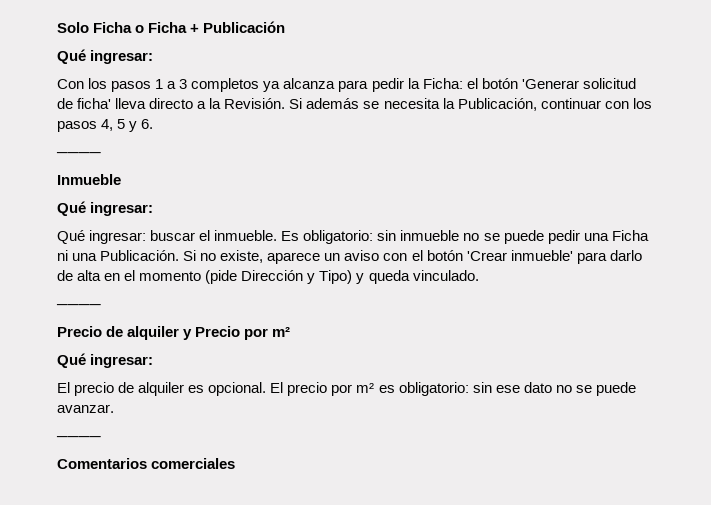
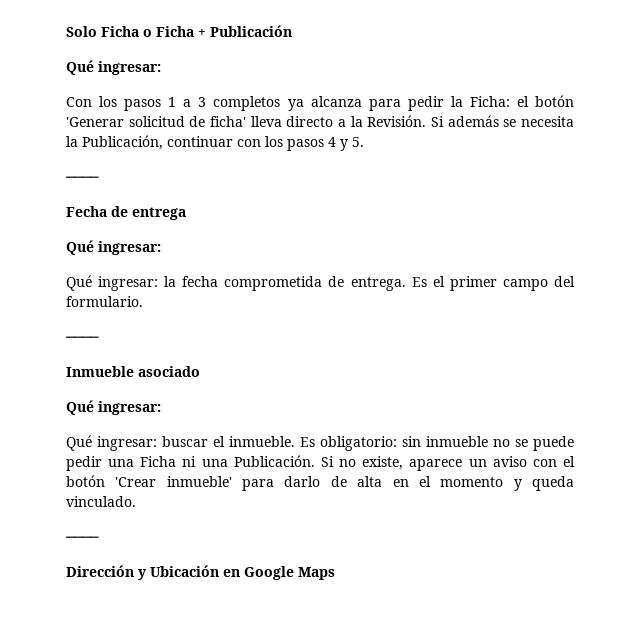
[101,119,154,132] 4, 5 y 6. -> [328,137,364,151] [65,176,99,182] [66,206,186,220] [66,240,161,255] [66,275,575,291] [66,296,143,307] 4 y 5. // ──── // Fecha de entrega // Qué ingresar: // Qué ingresar: la fecha comprometida de entrega. Es el primer campo del formulario.
(121, 179) none -> [138,366,200,377] asociado
[205,270,353,284] (pide Dirección y Tipo) -> (504, 482) none
[57,326,291,340] [57,353,154,368] [57,382,636,396] [57,404,114,413] [56,436,101,441] [57,458,236,469] Precio de alquiler y Precio por m² // Qué ingresar: // El precio de alquiler es opcional. El precio por m² es obligatorio: sin ese dato no se puede avanzar. // ──── // Comentarios comerciales -> [66,565,335,580] Dirección y Ubicación en Google Maps

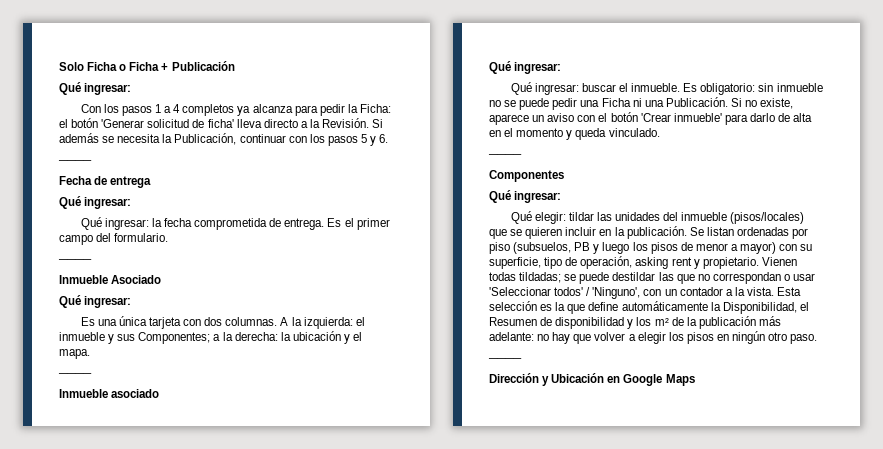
[198,97,207,107] 3 -> [173,104,181,113] 4
[328,137,364,151] 4 y 5. -> [360,134,389,146] 5 y 6.
(99, 339) none -> [59,275,162,284] [59,295,132,308] [80,316,365,329] [59,331,363,344] [59,349,90,359] [58,373,92,377] // Inmueble Asociado // Qué ingresar: // Es una única tarjeta con dos columnas. A la izquierda: el inmueble y sus Componentes; a la derecha: la ubicación y el mapa. // ────
(99, 539) none -> [489,170,564,182] [489,190,562,203] [510,211,805,224] [489,226,809,239] [489,242,813,254] [489,256,797,269] [489,272,816,284] [489,287,802,299] [489,301,809,314] [489,316,781,329] [489,331,818,344] [488,358,522,362] // Componentes // Qué ingresar: // Qué elegir: tildar las unidades del inmueble (pisos/locales) que se quieren incluir en la publicación. Se listan ordenadas por piso (subsuelos, PB y luego los pisos de menor a mayor) con su superficie, tipo de operación, asking rent y propietario. Vienen todas tildadas; se puede destildar las que no correspondan o usar 'Seleccionar todos' / 'Ninguno', con un contador a la vista. Esta selección es la que define automáticamente la Disponibilidad, el Resumen de disponibilidad y los m² de la publicación más adelante: no hay que volver a elegir los pisos en ningún otro paso. // ────

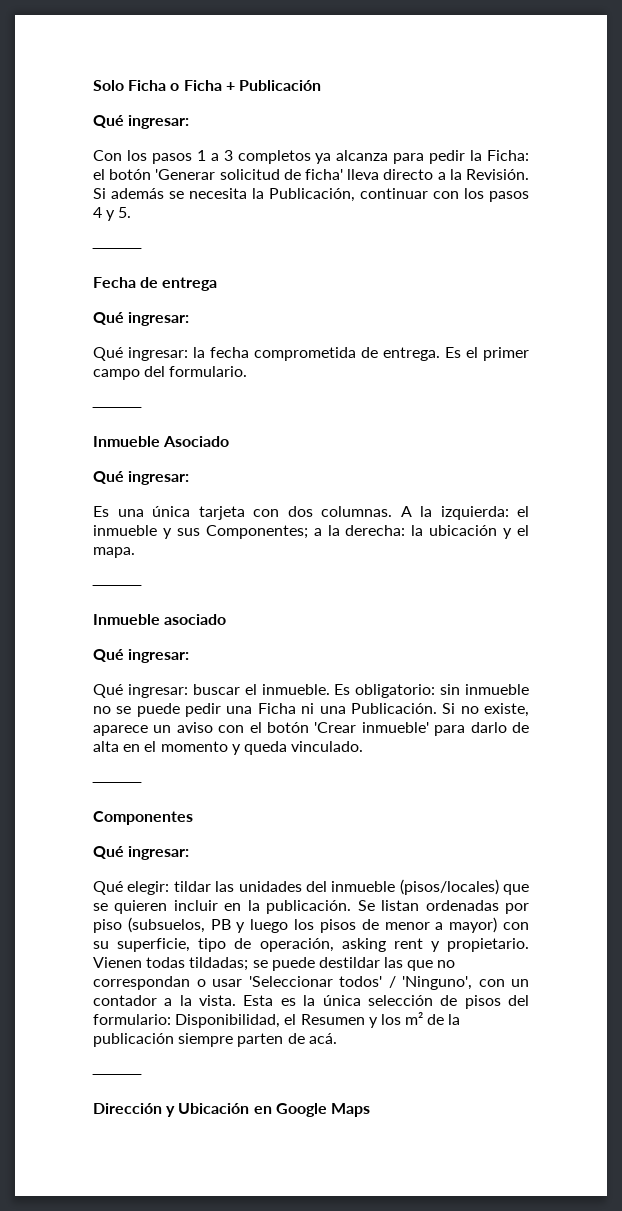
[173,104,181,113] 4 -> [223,150,233,161] 3
[360,134,389,146] 5 y 6. -> [93,207,132,221] 4 y 5.
[489,301,537,311] selección -> (274, 1000) none
[567,301,721,314] que define automáticamente la -> [322,995,529,1009] [93,1014,171,1025] única selección de pisos del formulario:
[540,317,625,329] de disponibilidad -> (365, 1019) none
[758,316,781,326] [489,331,818,344] más adelante: no hay que volver a elegir los pisos en ningún otro paso. -> [178,1033,337,1047] siempre parten de acá.

